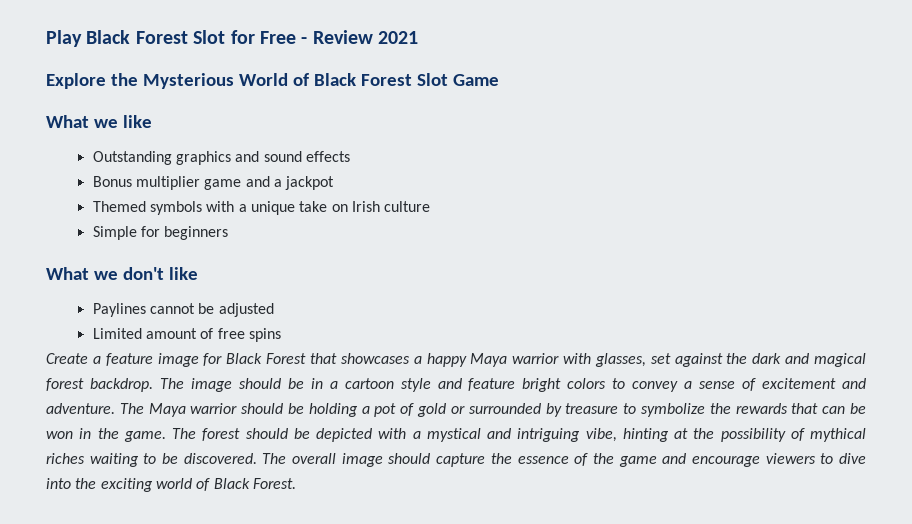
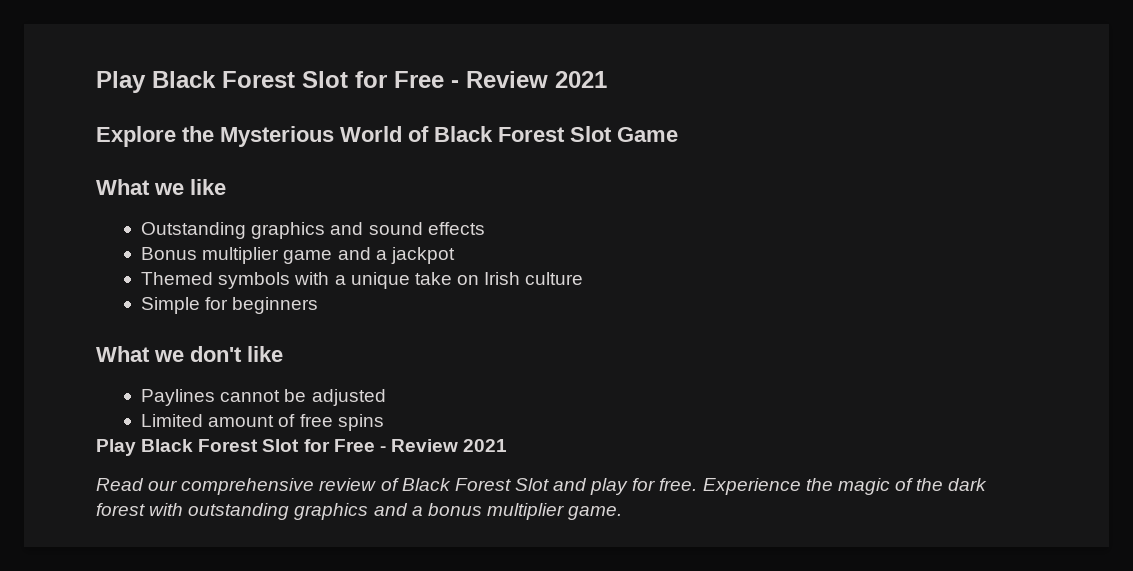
[46,353,867,367] [46,378,867,392] [46,403,867,417] [46,428,866,442] [46,453,867,467] [46,478,296,492] Create a feature image for Black Forest that showcases a happy Maya warrior with glasses, set against the dark and magical forest backdrop. The image should be in a cartoon style and feature bright colors to convey a sense of excitement and adventure. The Maya warrior should be holding a pot of gold or surrounded by treasure to symbolize the rewards that can be won in the game. The forest should be depicted with a mystical and intriguing vibe, hinting at the possibility of mythical riches waiting to be discovered. The overall image should capture the essence of the game and encourage viewers to dive into the exciting world of Black Forest. -> [96,439,508,456] [96,478,988,495] [96,503,623,520] Play Black Forest Slot for Free - Review 2021 // Read our comprehensive review of Black Forest Slot and play for free. Experience the magic of the dark forest with outstanding graphics and a bonus multiplier game.

